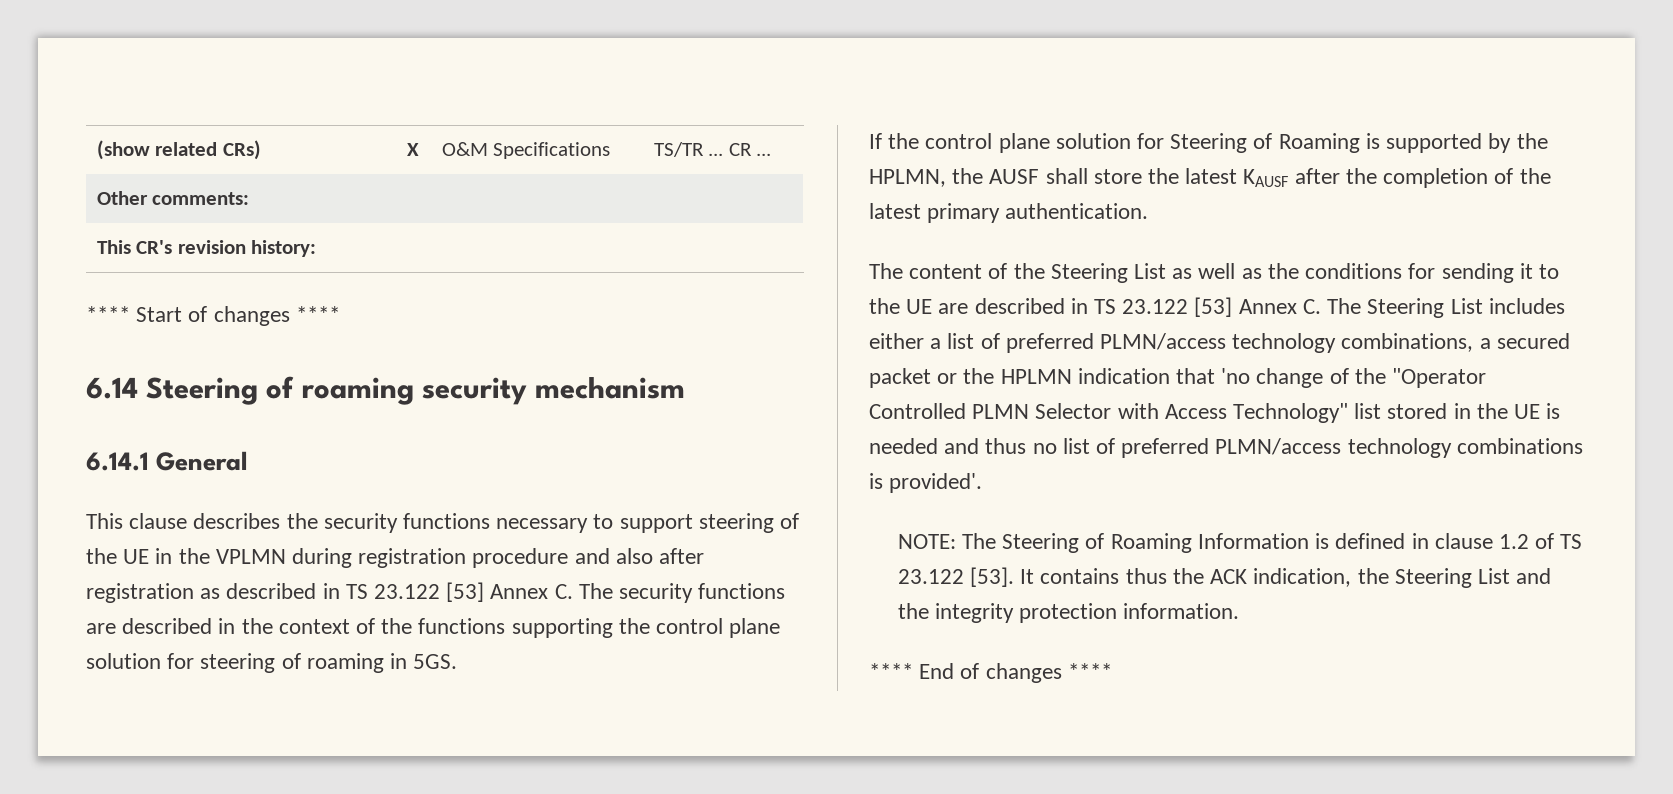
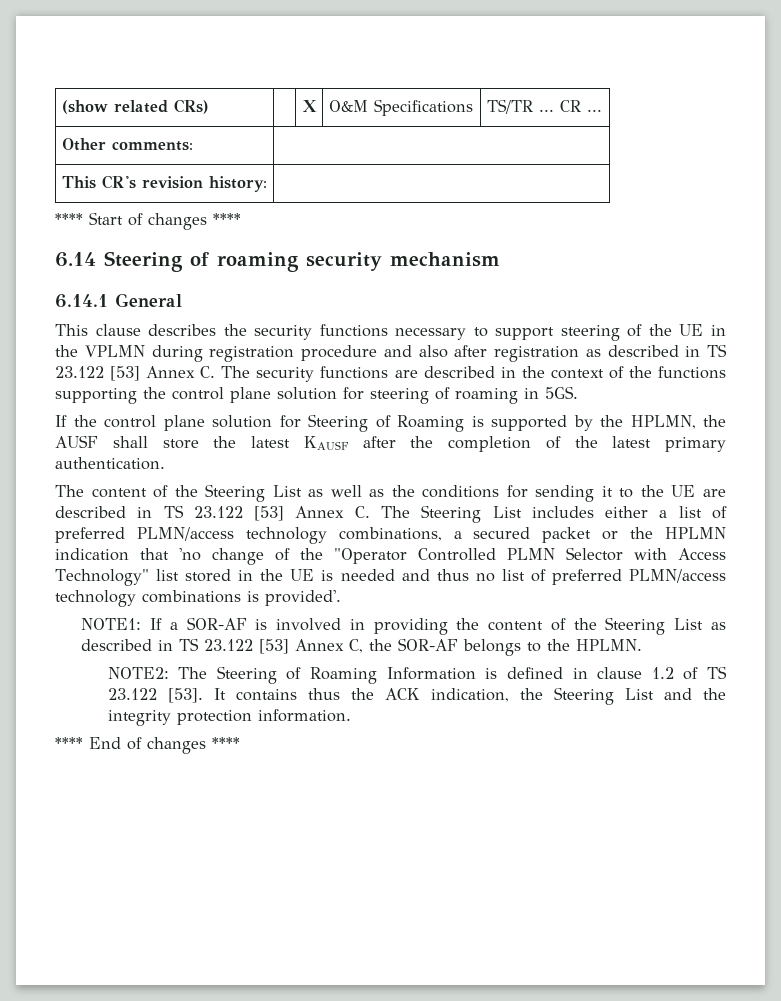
[897,534,956,549] NOTE: -> [81,617,726,635] [81,638,643,656] [107,667,169,679] NOTE1: If a SOR-AF is involved in providing the content of the Steering List as described in TS 23.122 [53] Annex C, the SOR-AF belongs to the HPLMN. // NOTE2:

